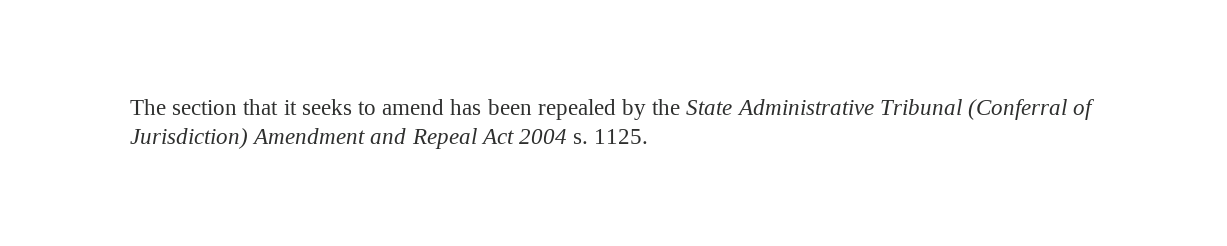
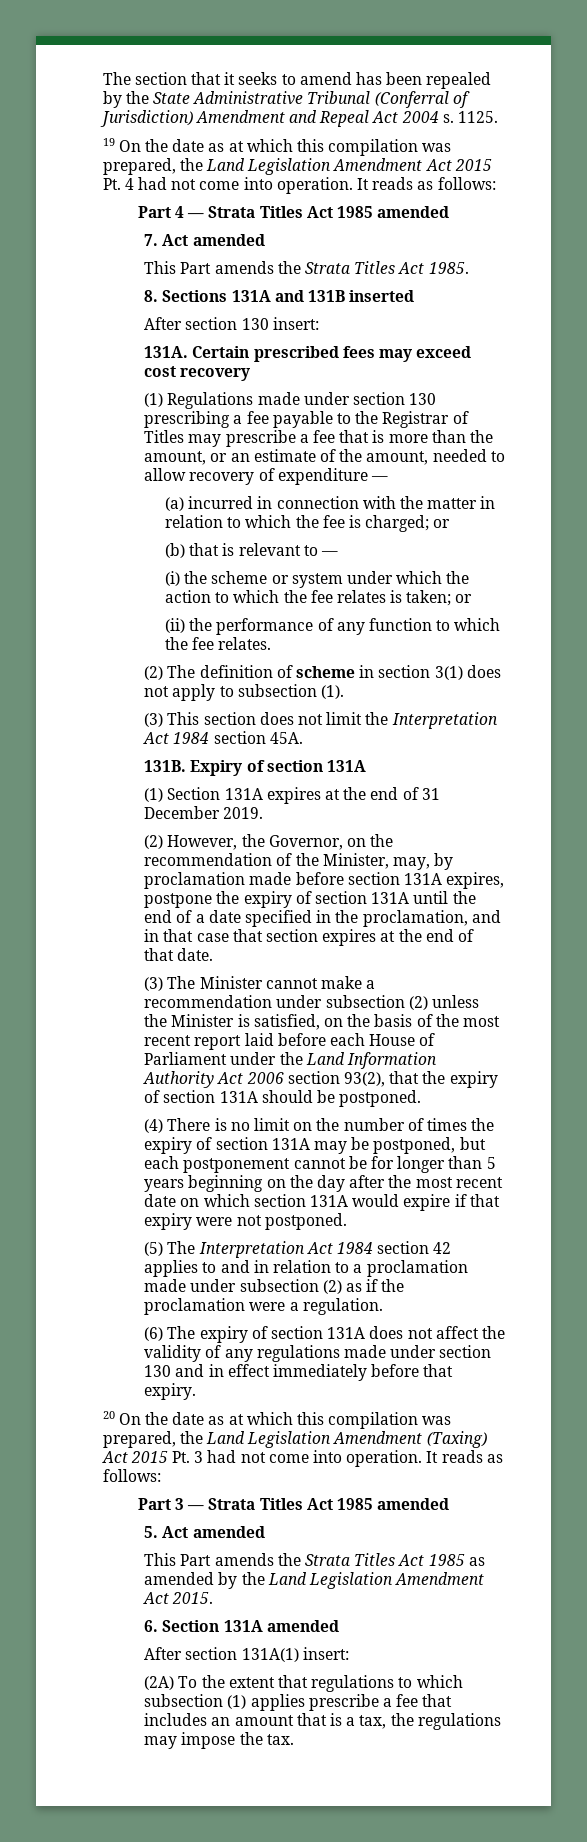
(649, 136) none -> [102,138,452,156] [102,158,492,175] [102,177,496,194] [137,206,450,218] [144,234,265,246] [144,261,469,274] [144,290,415,302] [144,317,319,330] [144,346,472,362] [144,366,251,381] [144,392,437,409] [144,411,469,428] [144,430,493,447] [144,449,505,465] [144,468,388,485] [164,496,496,511] [164,515,451,532] [164,543,338,558] [164,571,470,588] [164,590,473,606] [164,618,501,635] [164,637,272,650] [144,665,501,680] [144,684,344,701] [144,712,498,729] [143,731,303,744] [144,760,366,776] [144,787,440,804] [144,806,264,819] [144,834,394,850] [144,853,454,870] [144,872,505,889] [144,891,476,908] [144,910,501,927] [144,929,474,946] [144,948,214,961] [144,976,376,991] [144,995,479,1010] [144,1014,500,1030] [144,1033,436,1050] [144,1052,437,1069] [143,1071,498,1088] [144,1090,422,1107] [144,1118,495,1133] [144,1137,486,1154] [144,1156,496,1173] [144,1175,503,1192] [144,1194,500,1211] [144,1213,347,1230] [144,1241,452,1258] [144,1260,468,1277] [144,1279,405,1294] [144,1298,383,1315] [144,1326,505,1343] [144,1345,492,1362] [144,1364,454,1381] [144,1383,197,1400] [102,1411,452,1429] [102,1431,487,1448] [101,1450,503,1467] [102,1469,161,1482] [137,1498,450,1510] [144,1526,265,1538] [144,1553,485,1566] [144,1572,485,1589] [143,1592,214,1604] [144,1620,339,1632] [144,1647,349,1662] [144,1675,463,1692] [144,1694,453,1711] [144,1713,501,1730] [144,1732,294,1749] // 19 On the date as at which this compilation was prepared, the Land Legislation Amendment Act 2015 Pt. 4 had not come into operation. It reads as follows: // Part 4 — Strata Titles Act 1985 amended // 7. Act amended // This Part amends the Strata Titles Act 1985. // 8. Sections 131A and 131B inserted // After section 130 insert: // 131A. Certain prescribed fees may exceed cost recovery // (1) Regulations made under section 130 prescribing a fee payable to the Registrar of Titles may prescribe a fee that is more than the amount, or an estimate of the amount, needed to allow recovery of expenditure — // (a) incurred in connection with the matter in relation to which the fee is charged; or // (b) that is relevant to — // (i) the scheme or system under which the action to which the fee relates is taken; or // (ii) the performance of any function to which the fee relates. // (2) The definition of scheme in section 3(1) does not apply to subsection (1). // (3) This section does not limit the Interpretation Act 1984 section 45A. // 131B. Expiry of section 131A // (1) Section 131A expires at the end of 31 December 2019. // (2) However, the Governor, on the recommendation of the Minister, may, by proclamation made before section 131A expires, postpone the expiry of section 131A until the end of a date specified in the proclamation, and in that case that section expires at the end of that date. // (3) The Minister cannot make a recommendation under subsection (2) unless the Minister is satisfied, on the basis of the most recent report laid before each House of Parliament under the Land Information Authority Act 2006 section 93(2), that the expiry of section 131A should be postponed. // (4) There is no limit on the number of times the expiry of section 131A may be postponed, but each postponement cannot be for longer than 5 years beginning on the day after the most recent date on which section 131A would expire if that expiry were not postponed. // (5) The Interpretation Act 1984 section 42 applies to and in relation to a proclamation made under subsection (2) as if the proclamation were a regulation. // (6) The expiry of section 131A does not affect the validity of any regulations made under section 130 and in effect immediately before that expiry. // 20 On the date as at which this compilation was prepared, the Land Legislation Amendment (Taxing) Act 2015 Pt. 3 had not come into operation. It reads as follows: // Part 3 — Strata Titles Act 1985 amended // 5. Act amended // This Part amends the Strata Titles Act 1985 as amended by the Land Legislation Amendment Act 2015. // 6. Section 131A amended // After section 131A(1) insert: // (2A) To the extent that regulations to which subsection (1) applies prescribe a fee that includes an amount that is a tax, the regulations may impose the tax.

